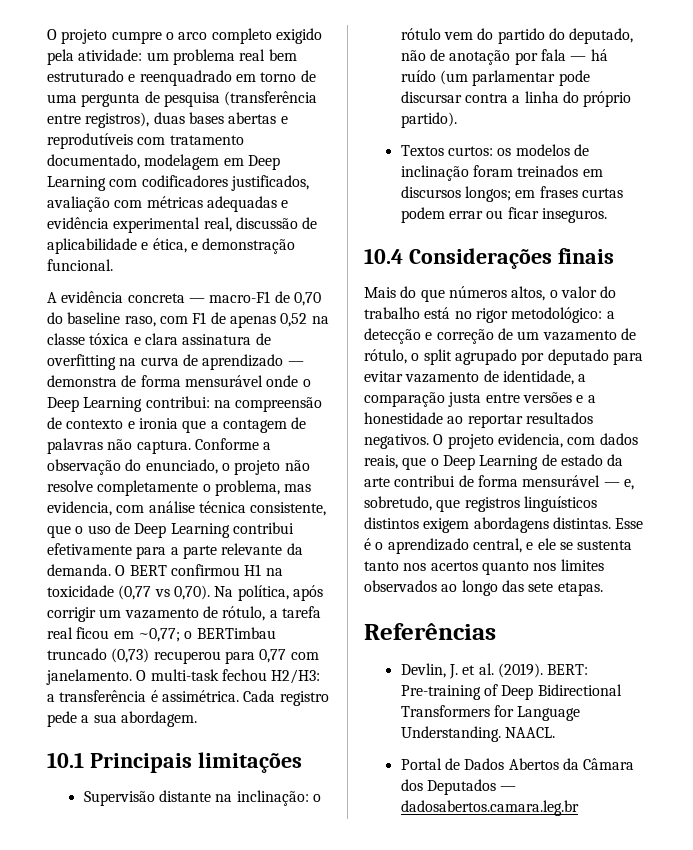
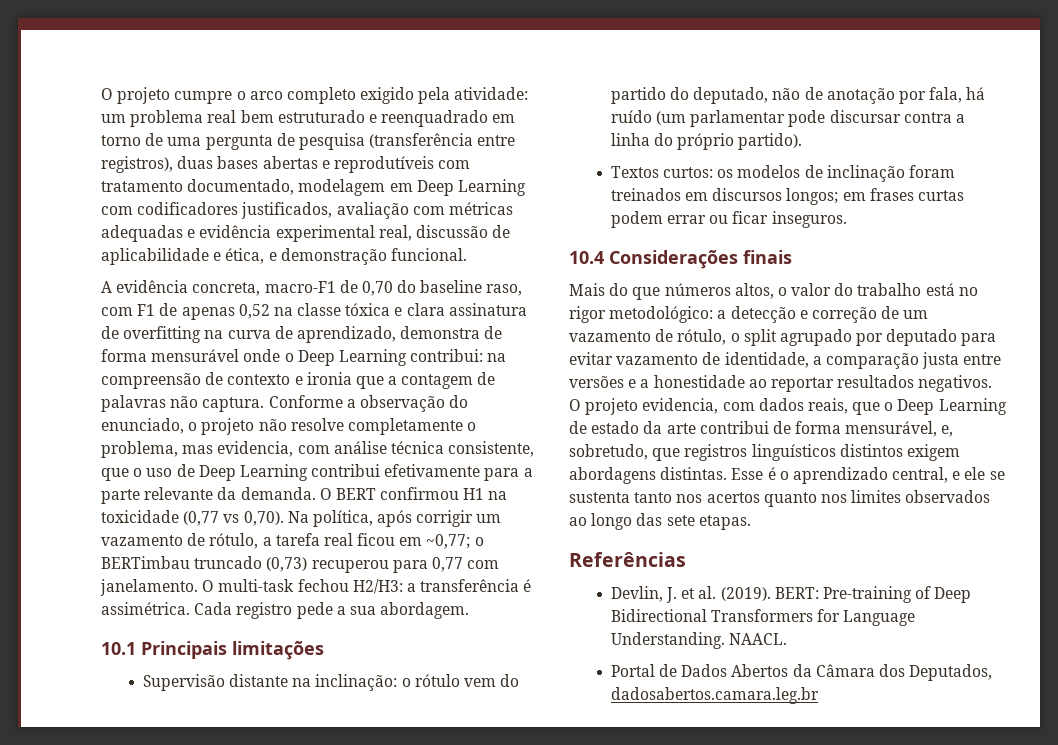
[127,293,205,303] concreta — -> [192,282,261,296] concreta,
[202,354,304,370] aprendizado — -> [296,326,396,343] aprendizado,
[541,49,587,61] fala — -> [929,87,963,103] fala,
[522,475,620,487] mensurável — -> [845,421,938,437] mensurável,
[427,779,517,795] Deputados — -> [909,664,993,681] Deputados,

